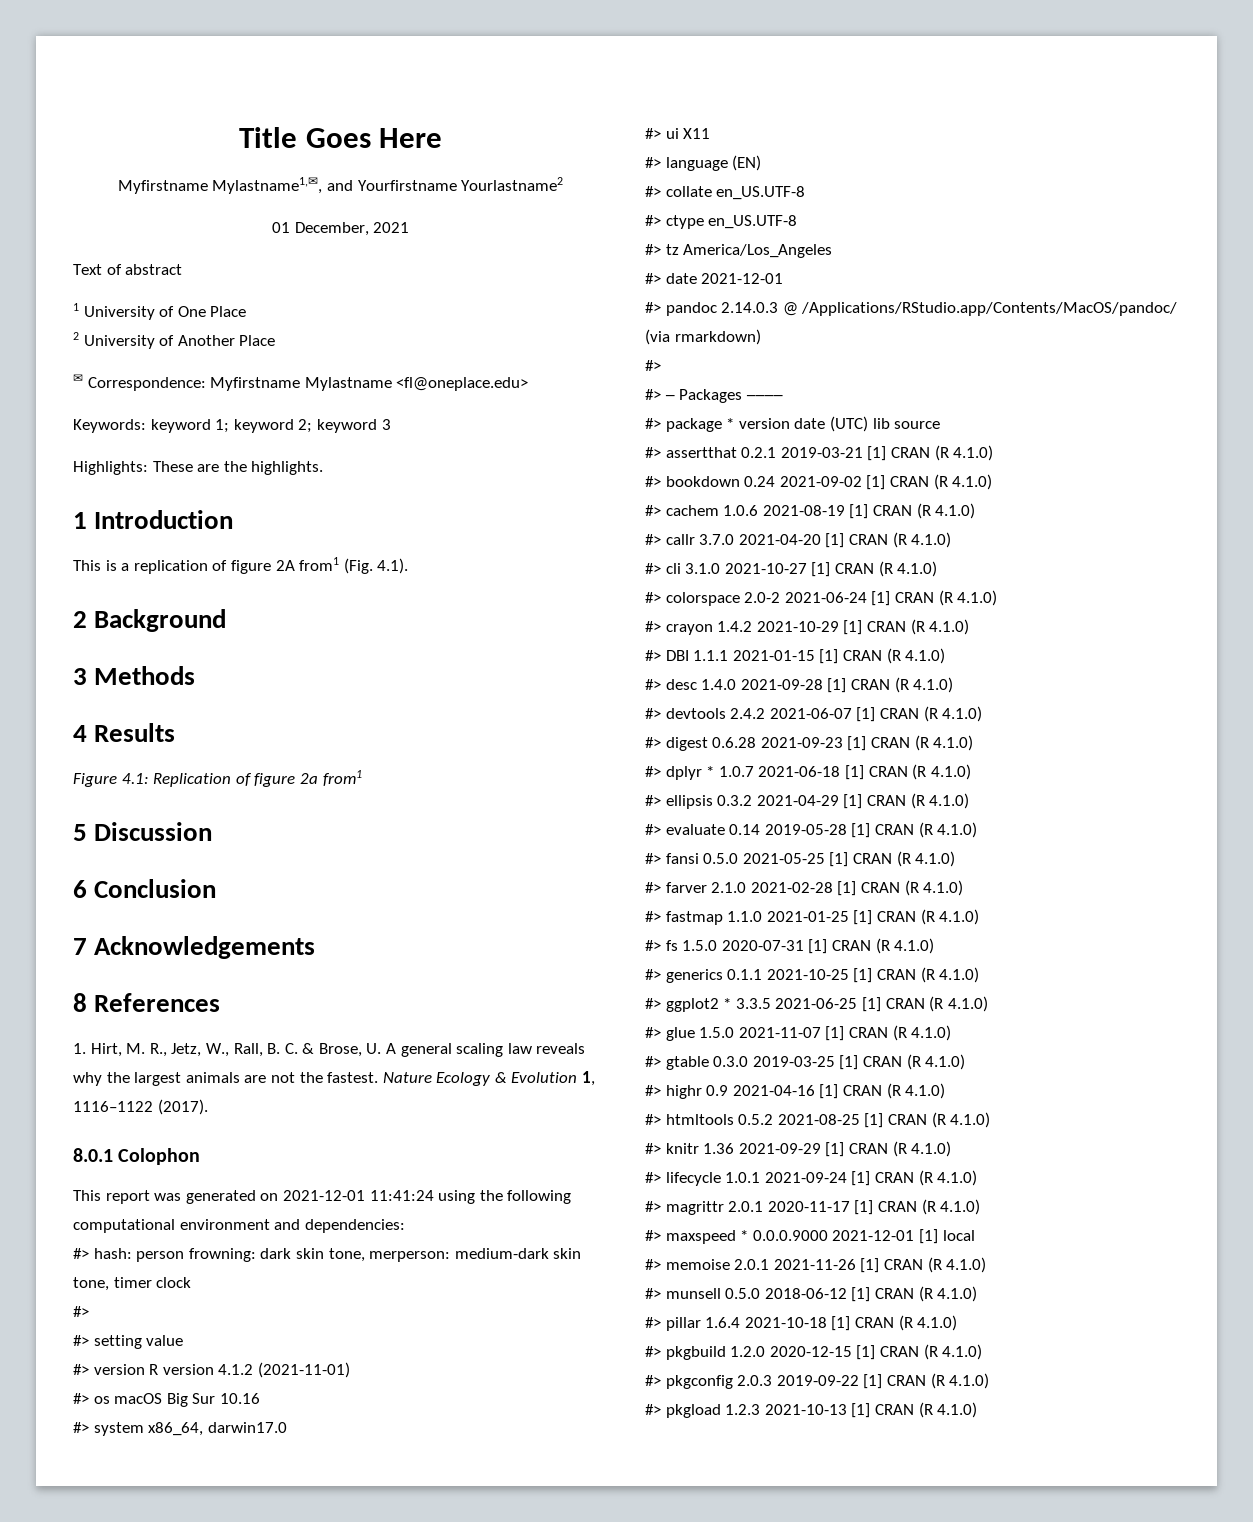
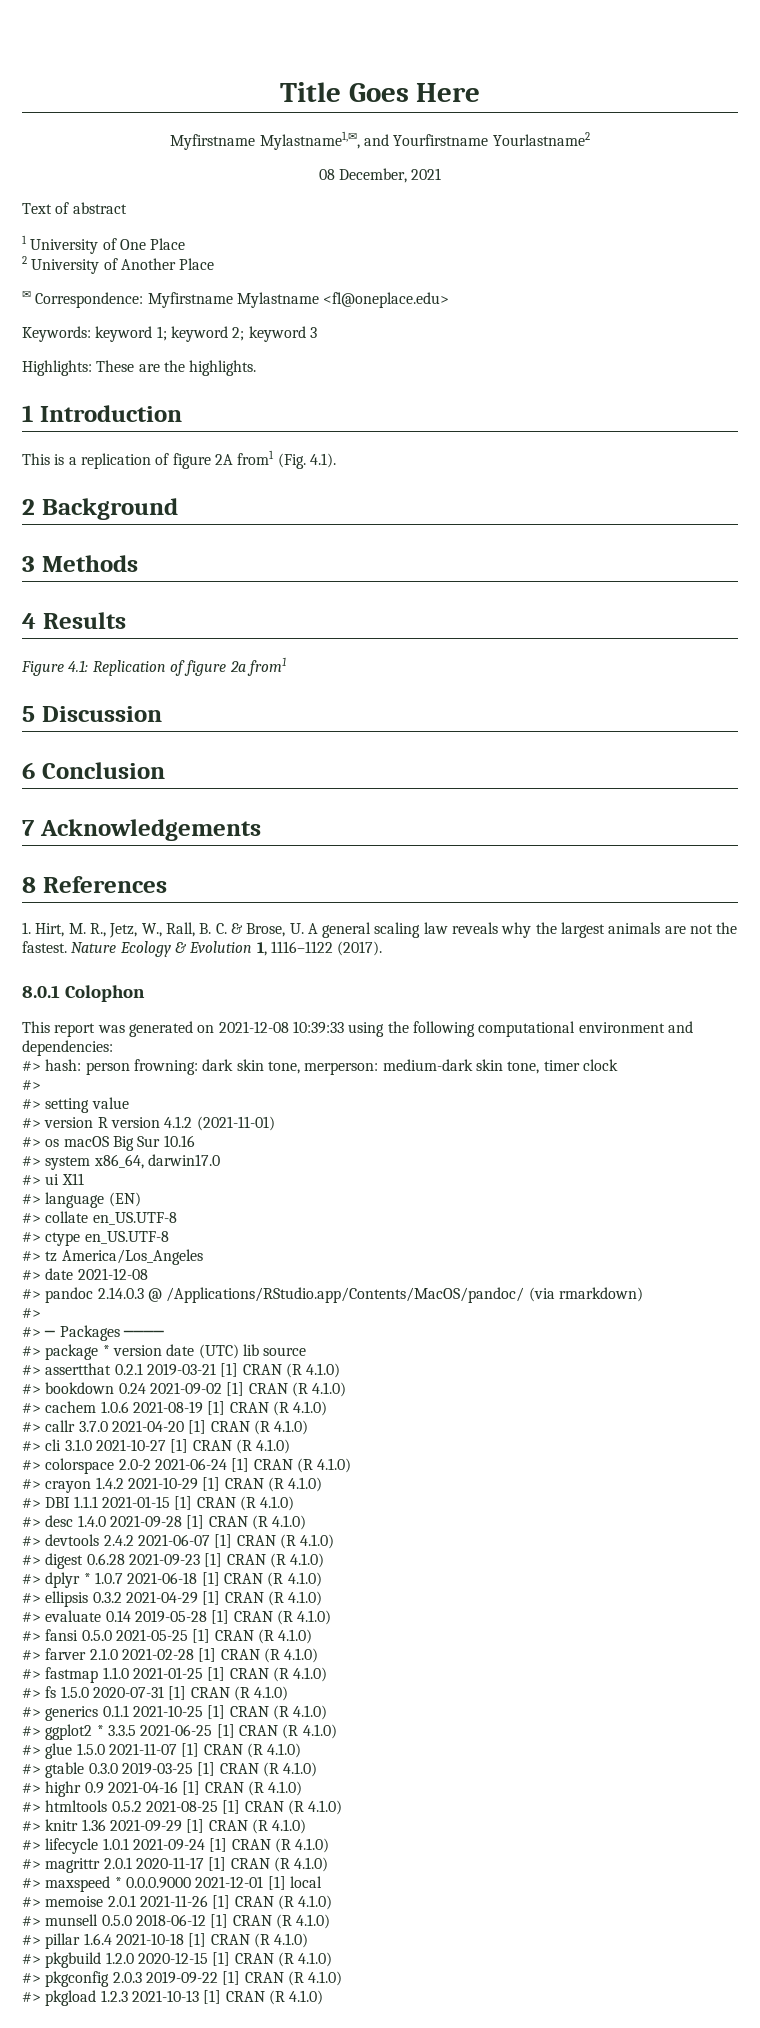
[271,222,290,233] 01 -> [318,169,335,180] 08
[282,1190,434,1201] 2021-12-01 11:41:24 -> [218,1021,344,1034] 2021-12-08 10:39:33
[701,273,784,284] 2021-12-01 -> [77,1268,148,1280] 2021-12-08

